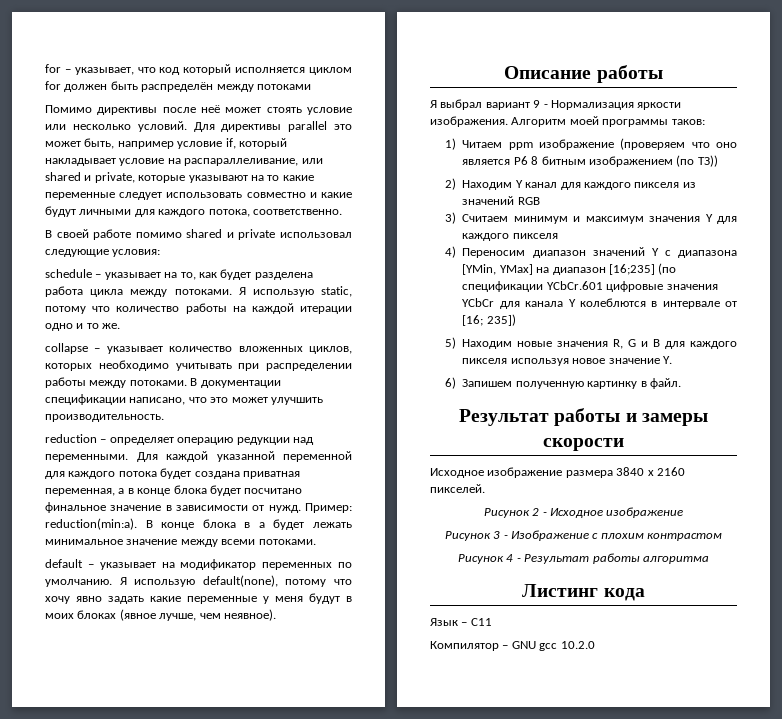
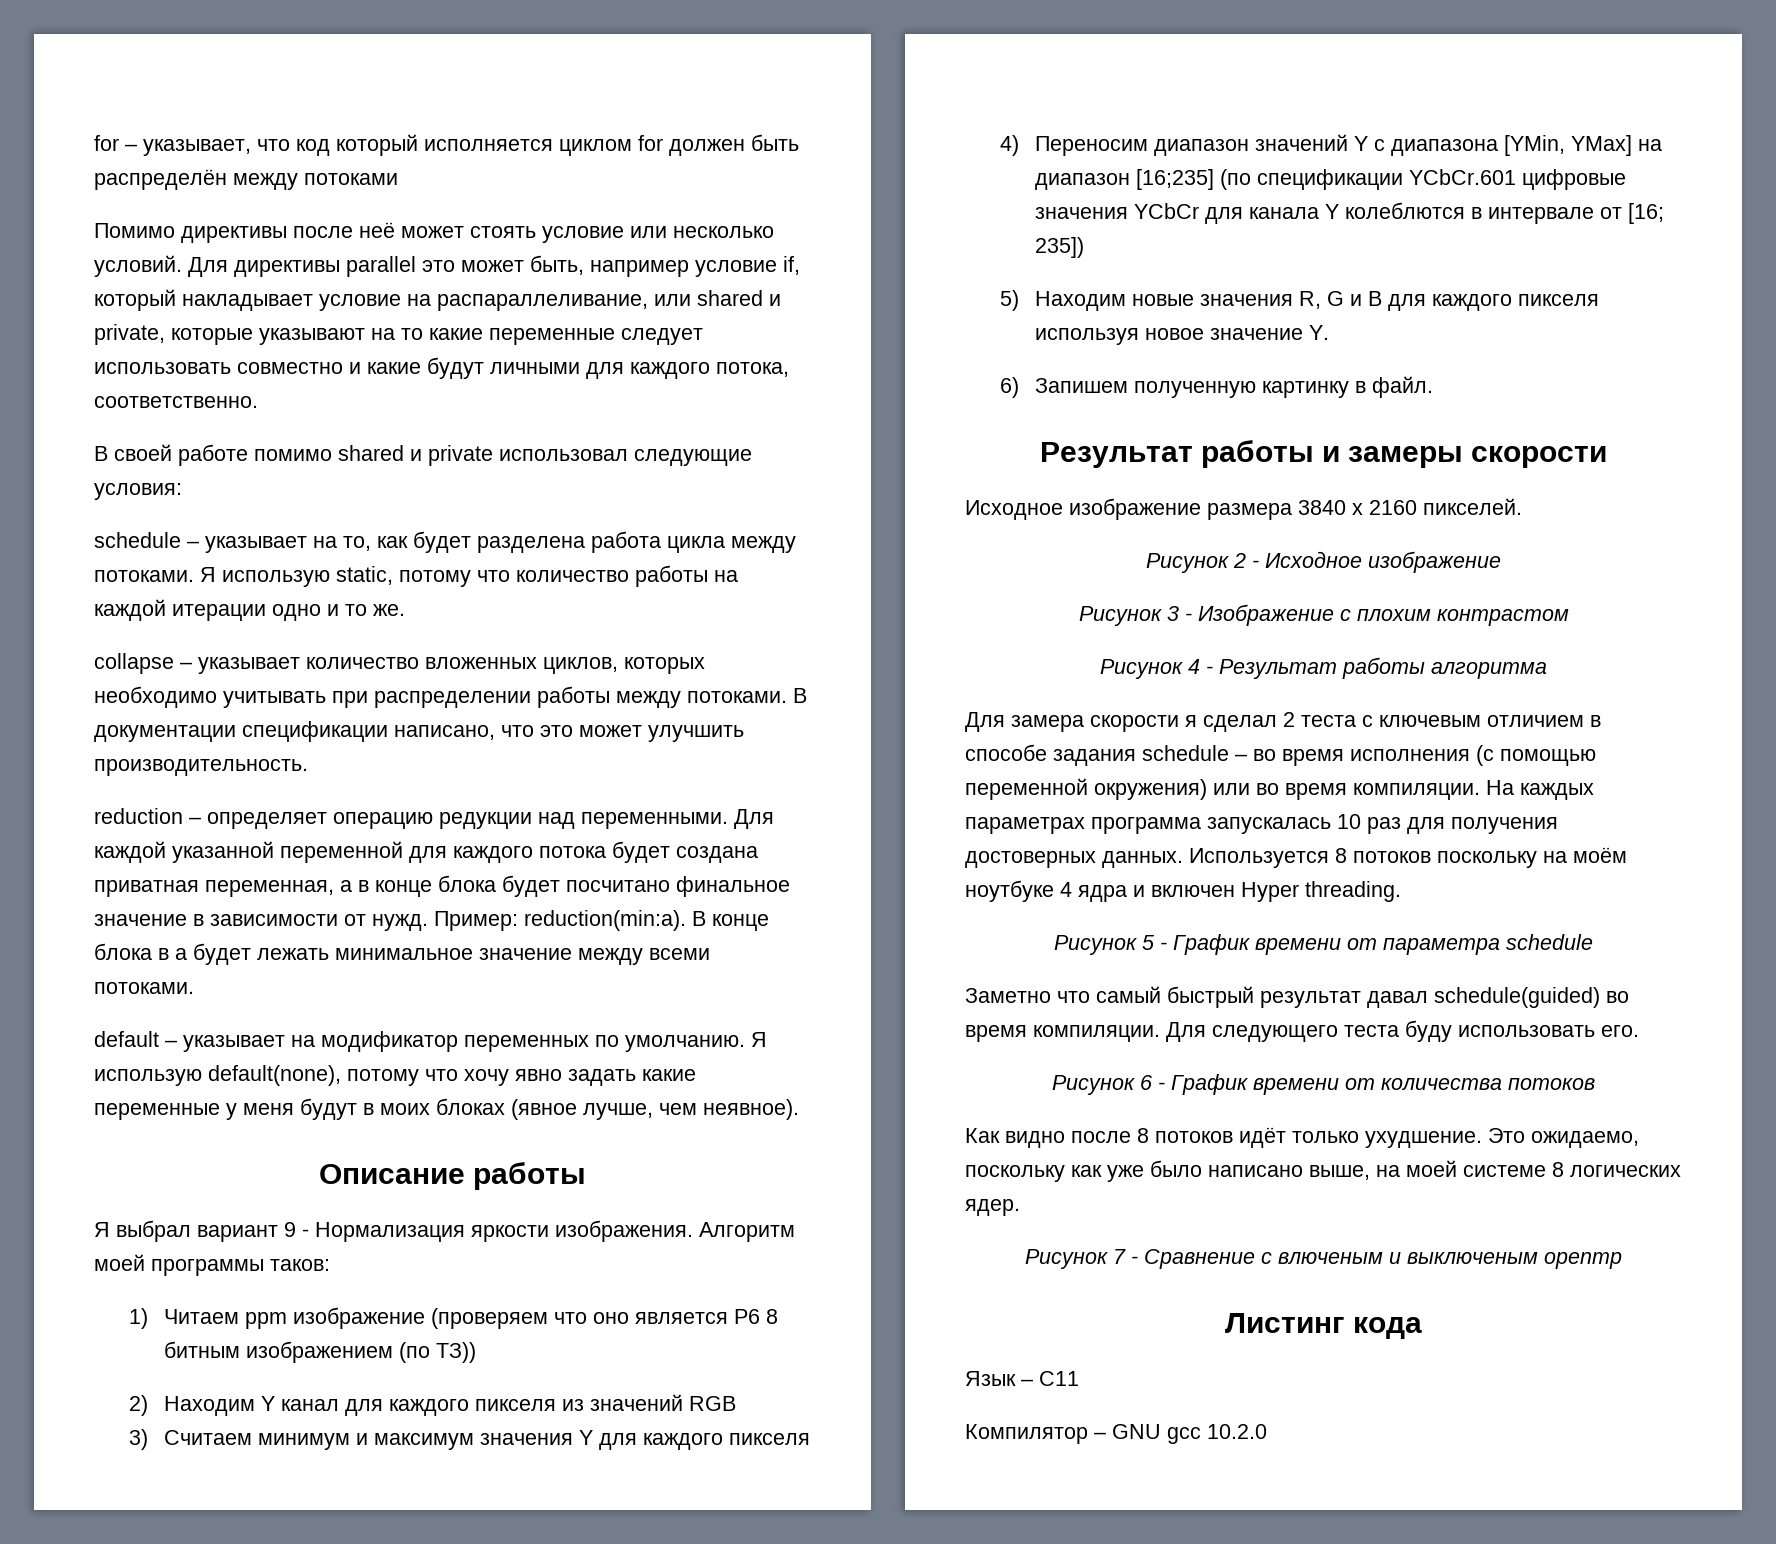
(709, 560) none -> [965,712,1601,732] [965,744,1596,766] [965,778,1594,800] [965,814,1558,834] [965,847,1627,868] [965,880,1401,902] [1054,934,1593,955] [965,986,1629,1008] [965,1020,1639,1042] [1052,1074,1595,1095] [965,1127,1639,1148] [965,1160,1681,1182] [965,1199,1020,1216] [1025,1249,1622,1269] // Для замера скорости я сделал 2 теста с ключевым отличием в способе задания schedule – во время исполнения (с помощью переменной окружения) или во время компиляции. На каждых параметрах программа запускалась 10 раз для получения достоверных данных. Используется 8 потоков поскольку на моём ноутбуке 4 ядра и включен Hyper threading. // Рисунок 5 - График времени от параметра schedule // Заметно что самый быстрый результат давал schedule(guided) во время компиляции. Для следующего теста буду использовать его. // Рисунок 6 - График времени от количества потоков // Как видно после 8 потоков идёт только ухудшение. Это ожидаемо, поскольку как уже было написано выше, на моей системе 8 логических ядер. // Рисунок 7 - Сравнение с влюченым и выключеным openmp

